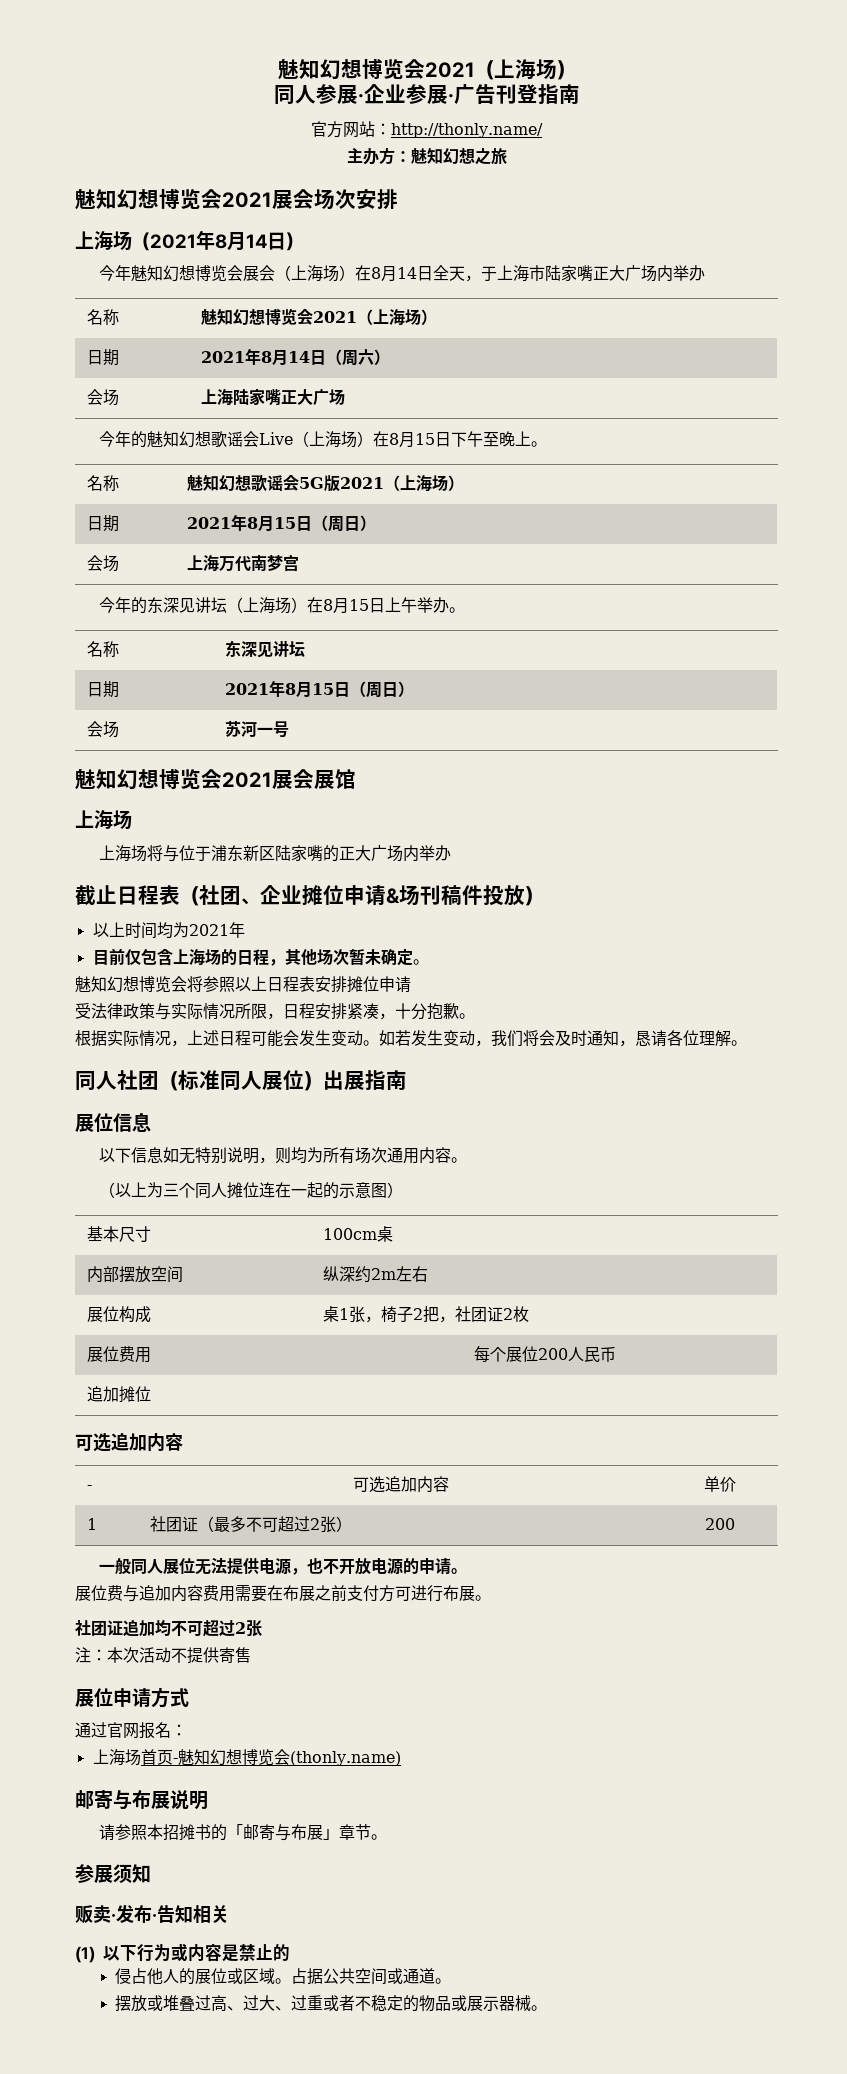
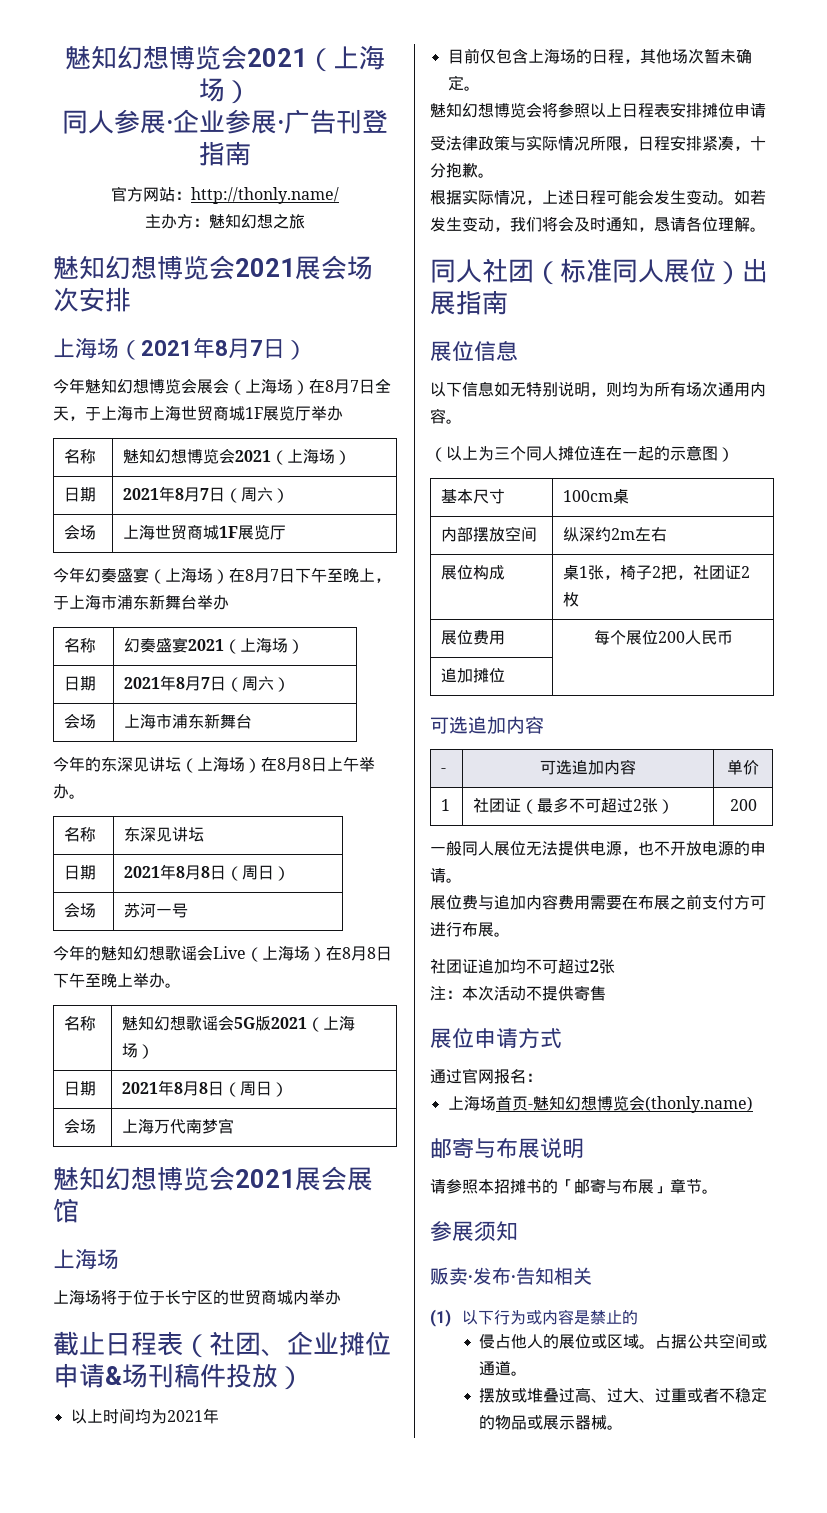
[246,234,267,248] 14 -> [250,340,263,356] 7
[396,267,417,279] 14 -> [350,380,359,392] 7
[544,265,673,282] 陆家嘴正大广场内 -> [149,405,311,421] 上海世贸商城1F展览厅
[287,349,390,366] [86,389,119,406] [200,388,345,406] 14日（周六） // 会场 | 上海陆家嘴正大广场 -> [200,487,290,503] [64,524,97,540] [123,524,287,540] [53,567,391,584] [53,594,229,610] [64,638,97,653] [124,637,305,654] [64,676,97,691] [124,675,291,692] [64,713,97,729] [124,713,253,729] [53,756,375,773] [53,784,85,799] [64,827,97,842] [124,827,205,842] [64,865,97,880] [124,864,291,881] [64,902,97,918] [124,903,189,918] 7日（周六） // 会场 | 上海世贸商城1F展览厅 // 今年幻奏盛宴（上海场）在8月7日下午至晚上，于上海市浦东新舞台举办 // 名称 | 幻奏盛宴2021（上海场） // 日期 | 2021年8月7日（周六） // 会场 | 上海市浦东新舞台 // 今年的东深见讲坛（上海场）在8月8日上午举办。 // 名称 | 东深见讲坛 // 日期 | 2021年8月8日（周日） // 会场 | 苏河一号
[414,431,531,447] 15日下午至晚上 -> [367,946,392,961] [53,972,165,988] 8日下午至晚上举办
[273,517,296,529] 15 -> [199,1082,209,1094] 8
[98,597,465,614] [86,641,119,657] [224,640,305,658] [86,681,119,698] [224,680,414,698] [86,721,119,738] [224,720,289,738] // 今年的东深见讲坛（上海场）在8月15日上午举办。 // 名称 | 东深见讲坛 // 日期 | 2021年8月15日（周日） // 会场 | 苏河一号 -> (235, 1126) none
[162,845,403,862] 与位于浦东新区陆家嘴的正大广场 -> [117,1289,293,1305] 于位于长宁区的世贸商城

